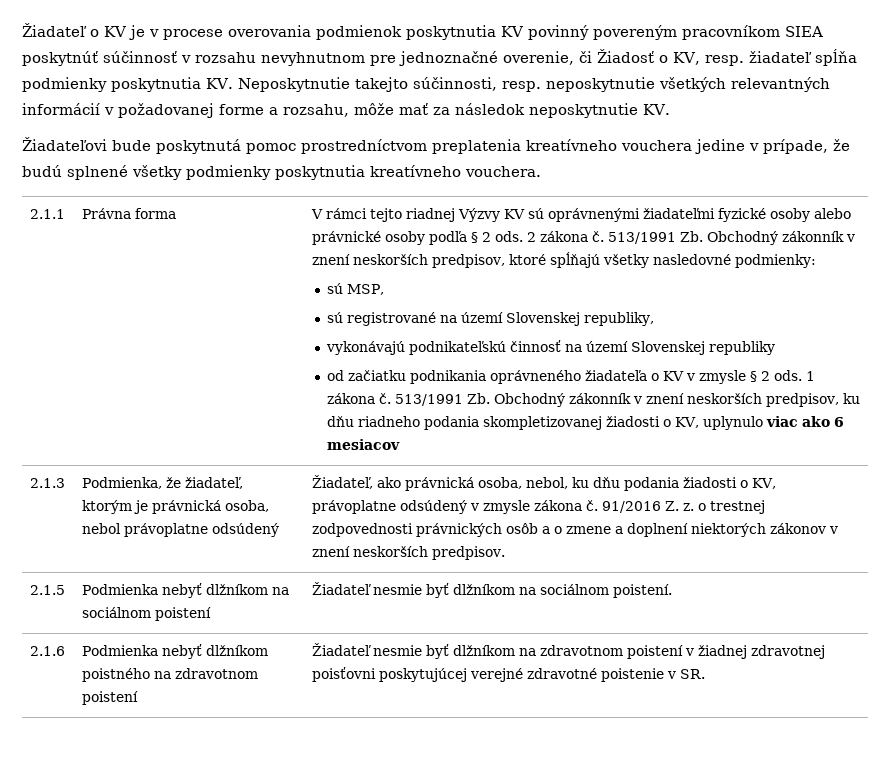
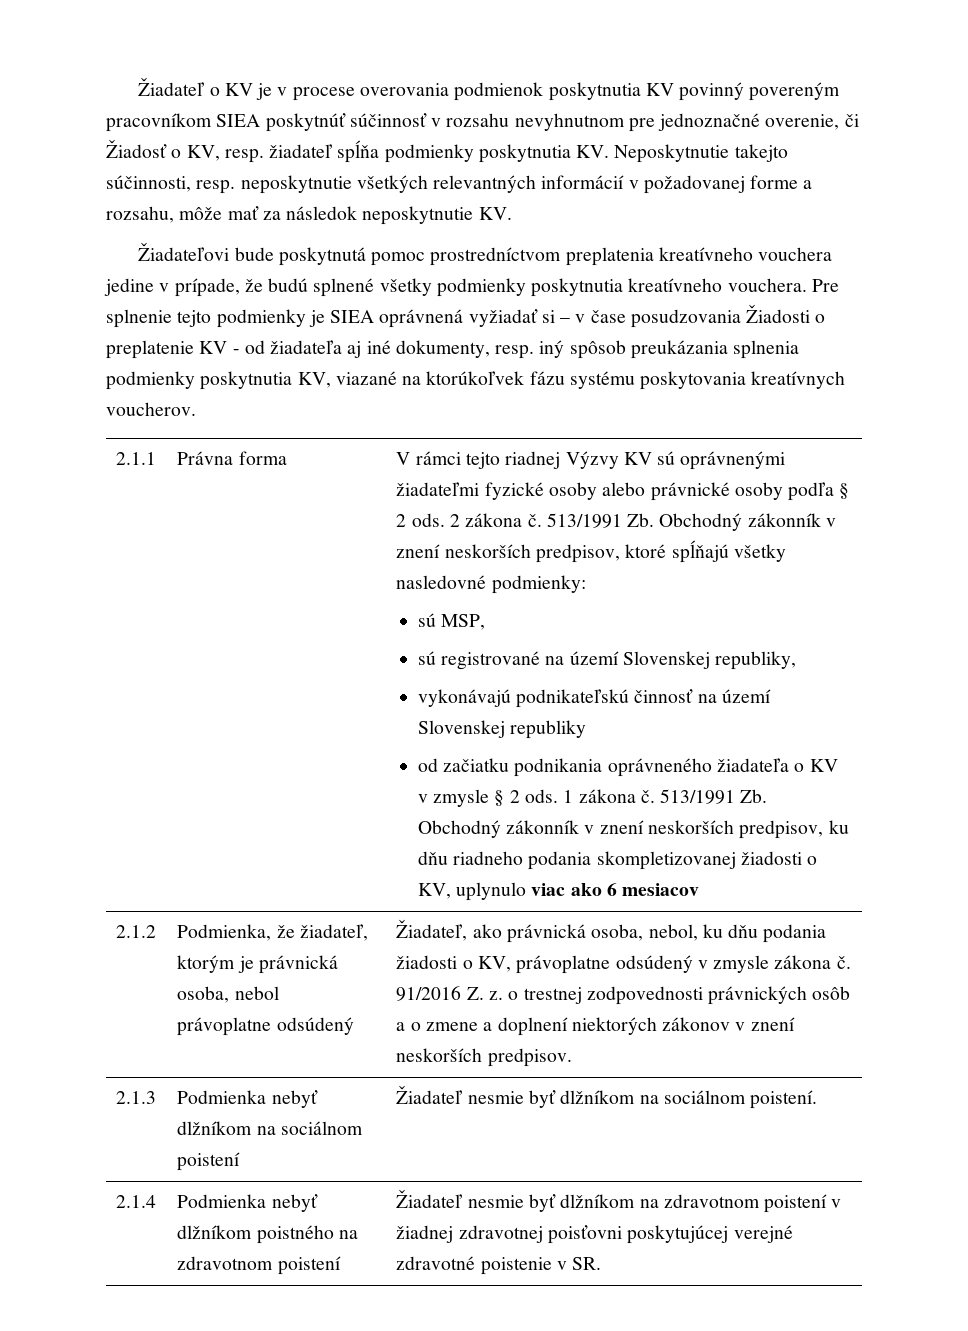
(541, 171) none -> [811,279,839,292] [106,304,826,328] [106,340,800,359] [106,371,846,390] [106,402,196,416] Pre splnenie tejto podmienky je SIEA oprávnená vyžiadať si – v čase posudzovania Žiadosti o preplatenie KV - od žiadateľa aj iné dokumenty, resp. iný spôsob preukázania splnenia podmienky poskytnutia KV, viazané na ktorúkoľvek fázu systému poskytovania kreatívnych voucherov.
[30,478,66,488] 2.1.3 -> [116,925,157,938] 2.1.2
[30,585,66,595] 2.1.5 -> [116,1091,157,1104] 2.1.3
[30,646,66,656] 2.1.6 -> [116,1195,157,1208] 2.1.4

